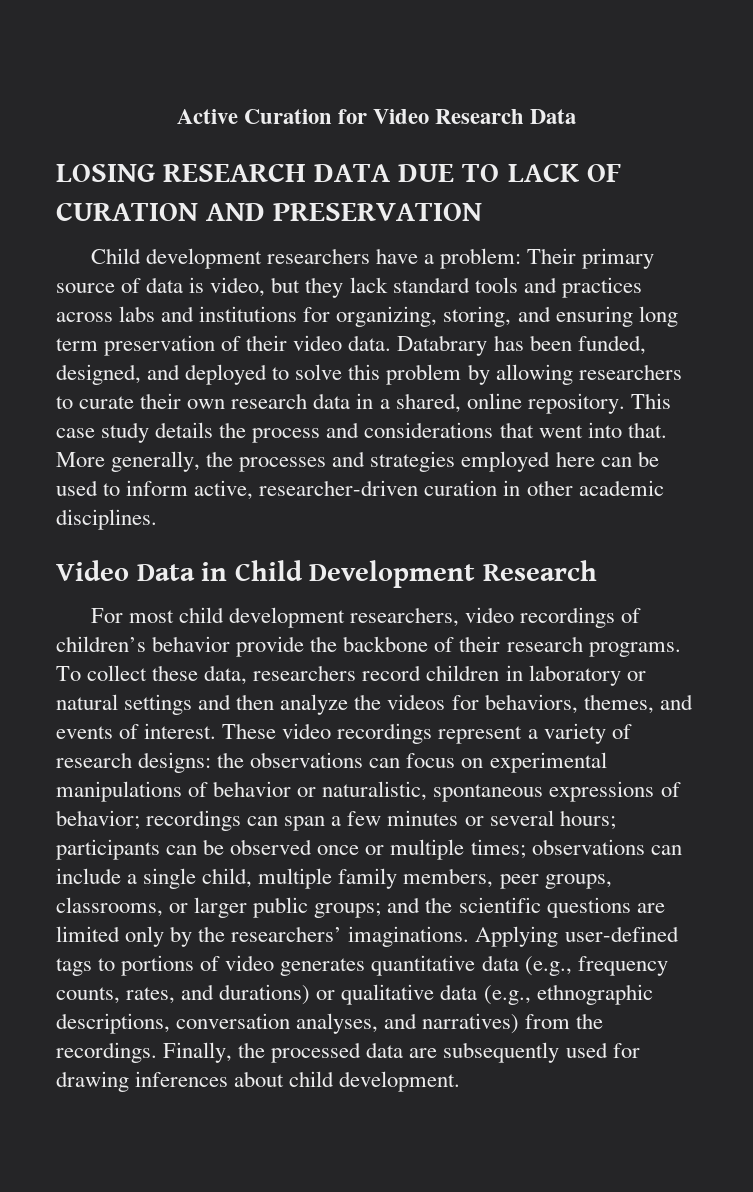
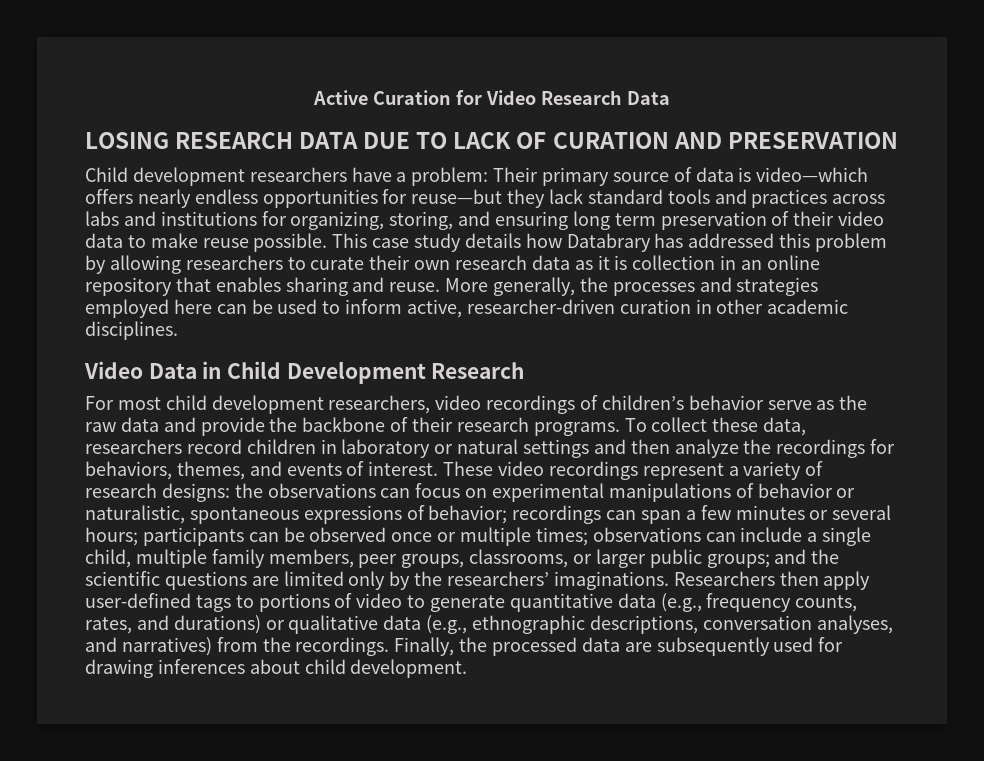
[210,277,301,297] video, but -> [756,167,869,182] [85,189,503,208] video—which offers nearly endless opportunities for reuse—but
[348,335,646,356] [56,364,343,385] data. Databrary has been funded, designed, and deployed to solve -> [85,233,775,252] data to make reuse possible. This case study details how Databrary has addressed
[356,393,671,414] [56,422,667,443] in a shared, online repository. This case study details the process and considerations that went into that. -> [574,255,820,270] [85,277,441,296] as it is collection in an online repository that enables sharing and reuse.
(231, 644) none -> [767,395,868,410] [85,417,196,432] serve as the raw data and
[387,694,446,710] videos -> [776,439,866,458] recordings
[475,926,559,947] Applying -> [673,571,871,590] Researchers then apply
[280,958,366,976] generates -> [407,595,506,612] to generate

